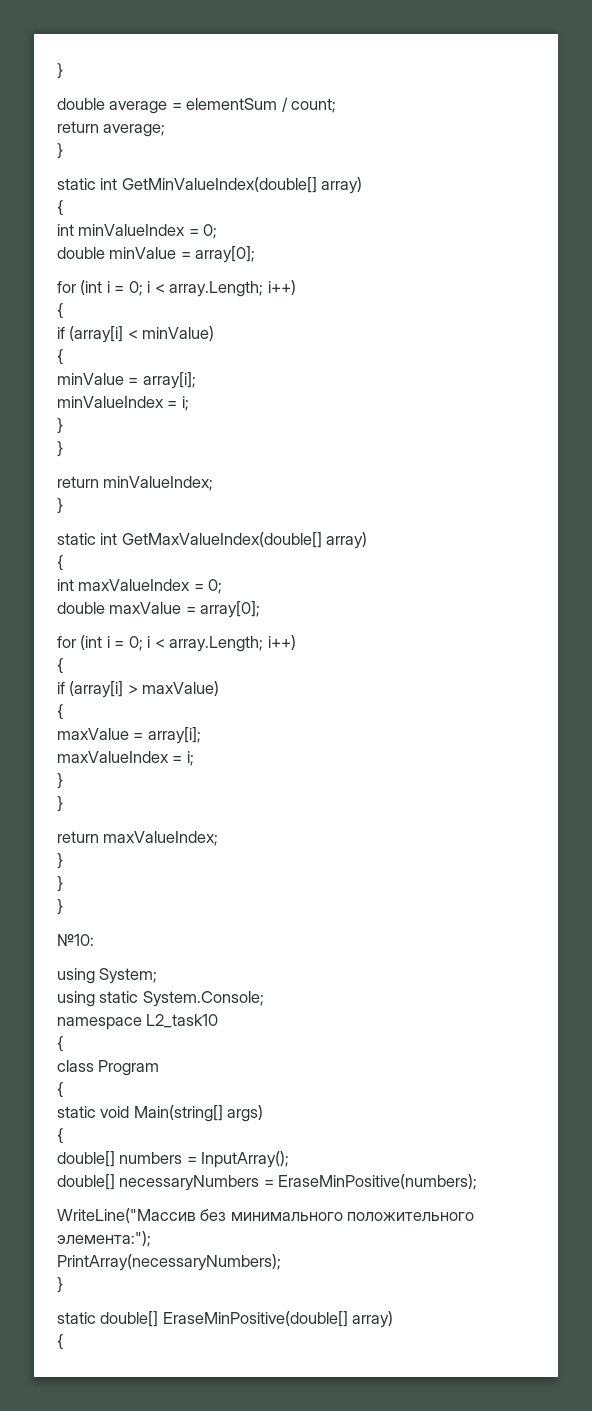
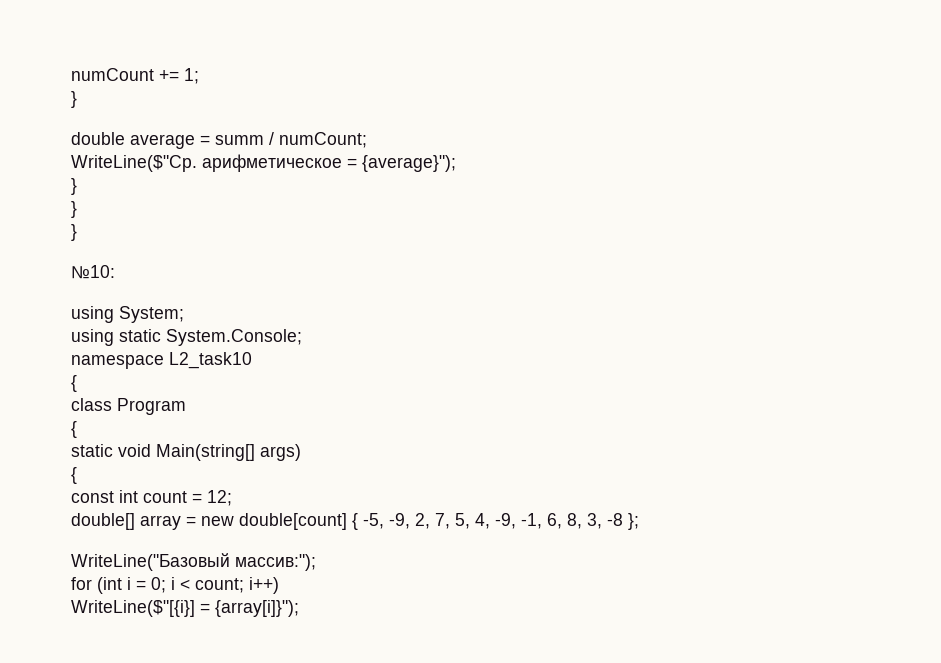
(57, 71) none -> [71,68,199,84] numCount += 1; //
[186,97,337,113] [57,121,166,137] [57,143,63,159] [57,177,363,194] [57,200,63,216] [57,224,218,239] [57,246,256,263] [57,280,296,297] [57,303,63,319] [57,326,215,343] [57,349,63,365] [57,372,196,389] [57,396,189,411] [57,418,63,434] [57,441,63,457] [57,476,214,491] [57,498,63,514] [57,532,368,549] [57,555,63,571] [57,579,223,594] [57,601,261,618] [57,635,296,652] [57,658,63,674] [57,681,220,698] [57,704,63,720] [57,727,201,744] [57,751,194,766] [57,773,63,789] [57,796,63,812] [57,831,219,846] elementSum / count; // return average; // } // static int GetMinValueIndex(double[] array) // { // int minValueIndex = 0; // double minValue = array[0]; // for (int i = 0; i < array.Length; i++) // { // if (array[i] < minValue) // { // minValue = array[i]; // minValueIndex = i; // } // } // return minValueIndex; // } // static int GetMaxValueIndex(double[] array) // { // int maxValueIndex = 0; // double maxValue = array[0]; // for (int i = 0; i < array.Length; i++) // { // if (array[i] > maxValue) // { // maxValue = array[i]; // maxValueIndex = i; // } // } // return maxValueIndex; -> [215,132,367,148] [71,154,456,172] summ / numCount; // WriteLine($"Ср. арифметическое = {average}");
[57,1151,290,1168] [57,1174,478,1191] [57,1208,475,1223] [57,1231,151,1247] [57,1254,281,1271] [57,1277,63,1293] [57,1311,394,1328] [57,1334,63,1350] double[] numbers = InputArray(); // double[] necessaryNumbers = EraseMinPositive(numbers); // WriteLine("Массив без минимального положительного элемента:"); // PrintArray(necessaryNumbers); // } // static double[] EraseMinPositive(double[] array) // { -> [71,490,232,506] [71,513,639,530] [71,553,316,571] [71,577,279,594] [71,600,299,617] const int count = 12; // double[] array = new double[count] { -5, -9, 2, 7, 5, 4, -9, -1, 6, 8, 3, -8 }; // WriteLine("Базовый массив:"); // for (int i = 0; i < count; i++) // WriteLine($"[{i}] = {array[i]}");

